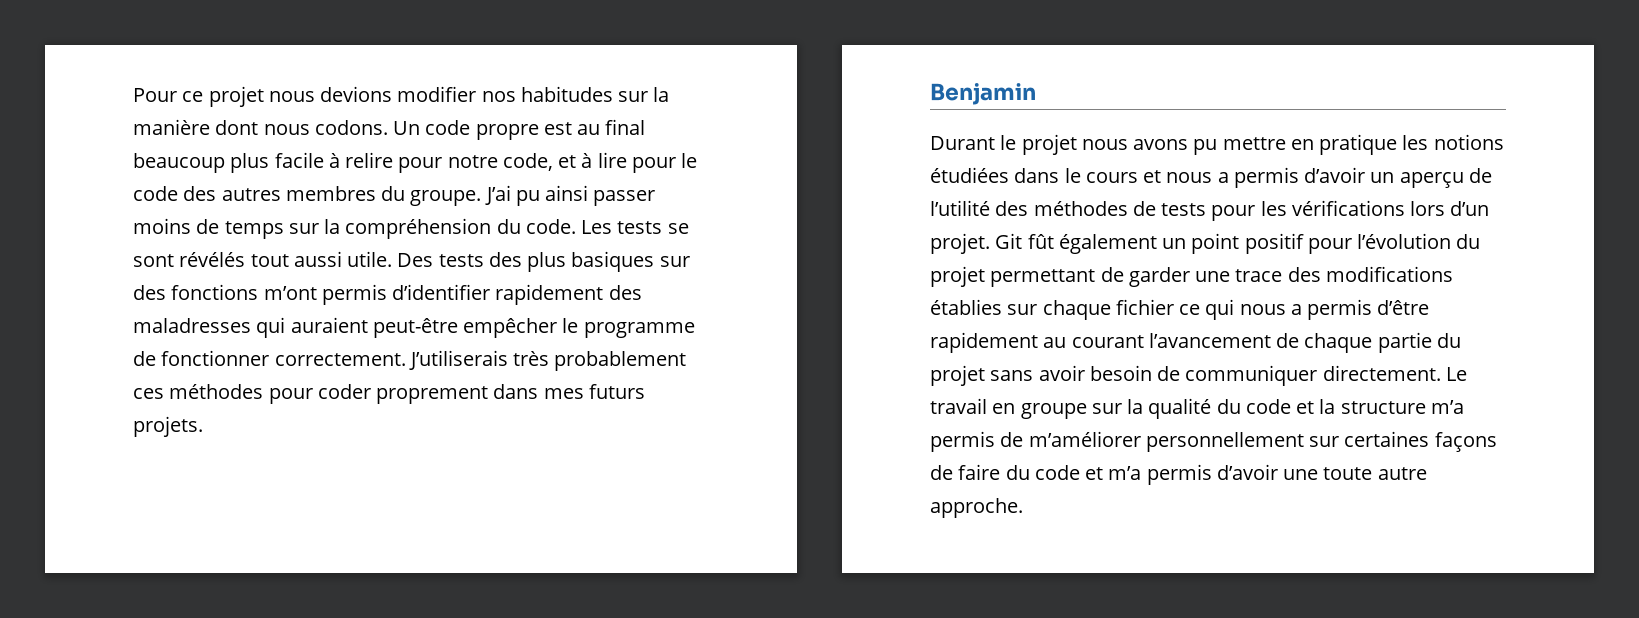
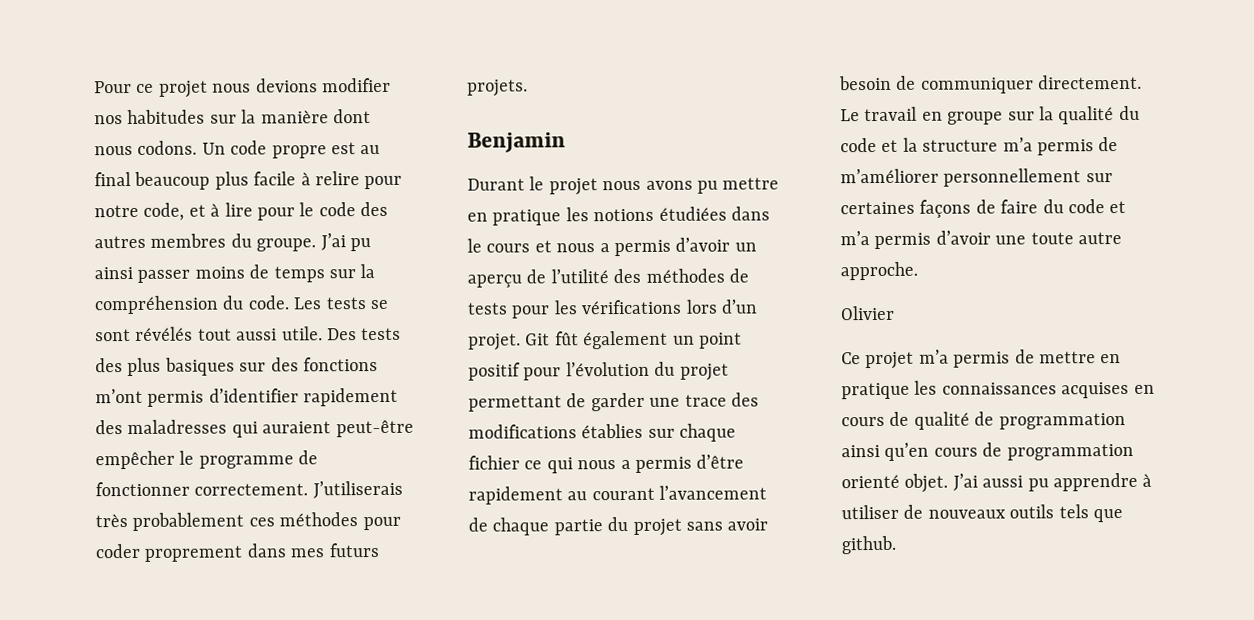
(1023, 508) none -> [840,305,895,321] [841,349,1122,370] [841,380,1155,400] [841,411,1126,430] [841,442,1134,461] [841,472,1153,493] [841,504,1123,523] [841,535,896,555] // Olivier // Ce projet m’a permis de mettre en pratique les connaissances acquises en cours de qualité de programmation ainsi qu’en cours de programmation orienté objet. J’ai aussi pu apprendre à utiliser de nouveaux outils tels que github.

